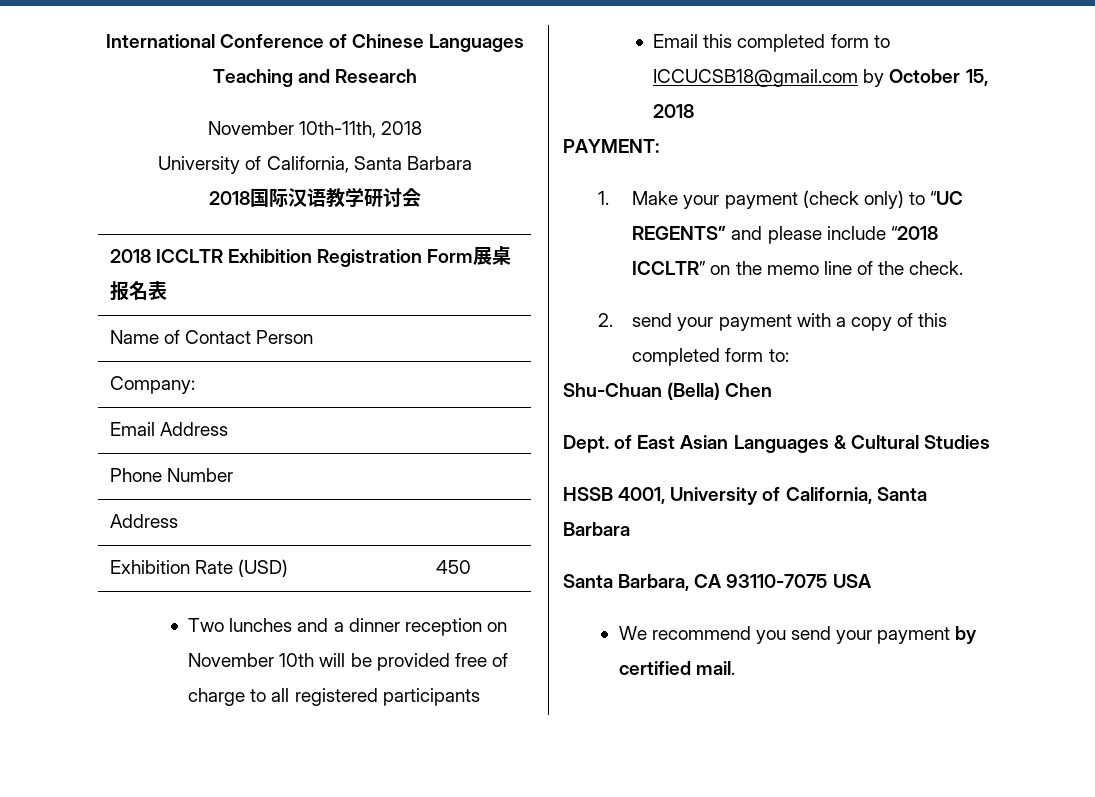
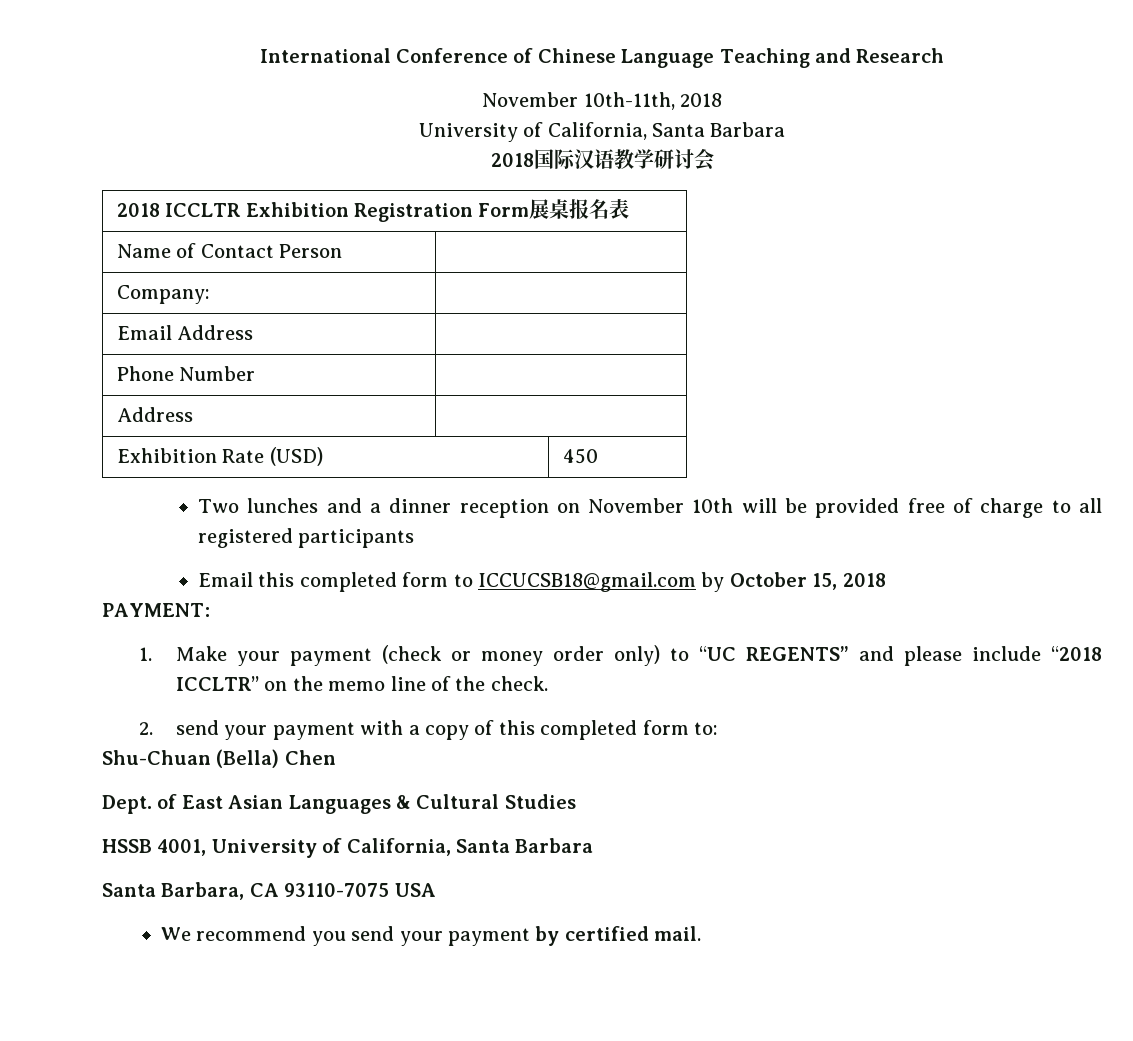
[429,34,525,52] Languages -> [621,49,715,68] Language
(859, 199) none -> [450,646,604,666] or money order

